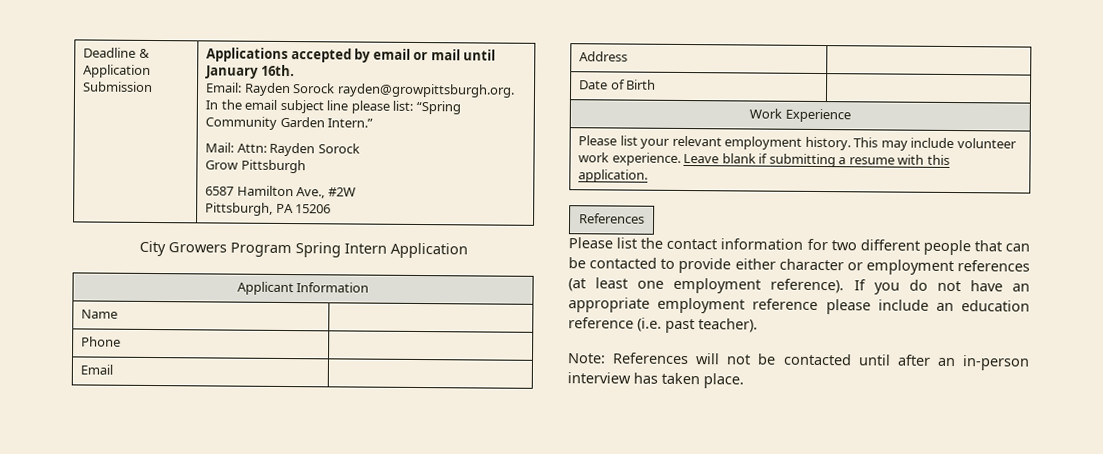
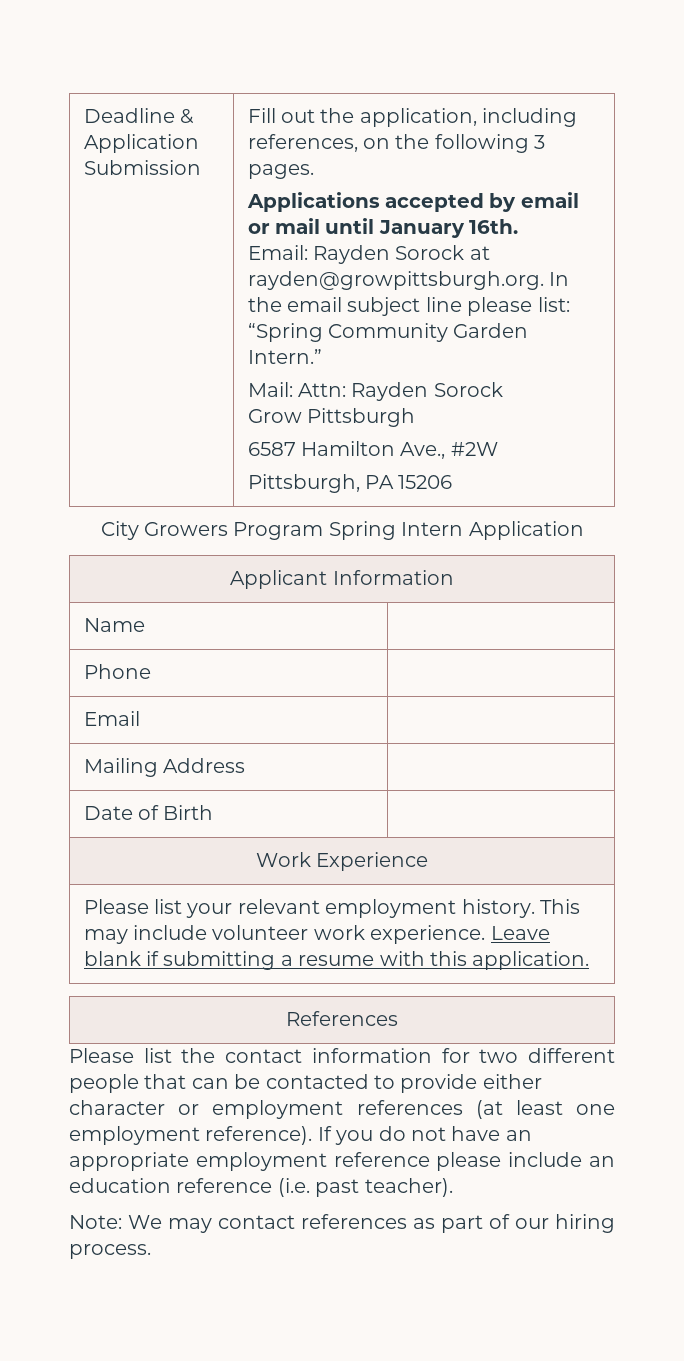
(154, 87) none -> [247,108,578,127] [247,134,546,153] [247,164,314,179] Fill out the application, including references, on the following 3 pages. //
(336, 88) none -> [469,246,490,260] at
(114, 369) none -> [83,758,158,777] Mailing
[612,352,1030,371] [567,372,744,389] References will not be contacted until after an in-person interview has taken place. -> [128,1214,615,1233] [69,1244,151,1259] We may contact references as part of our hiring process.

